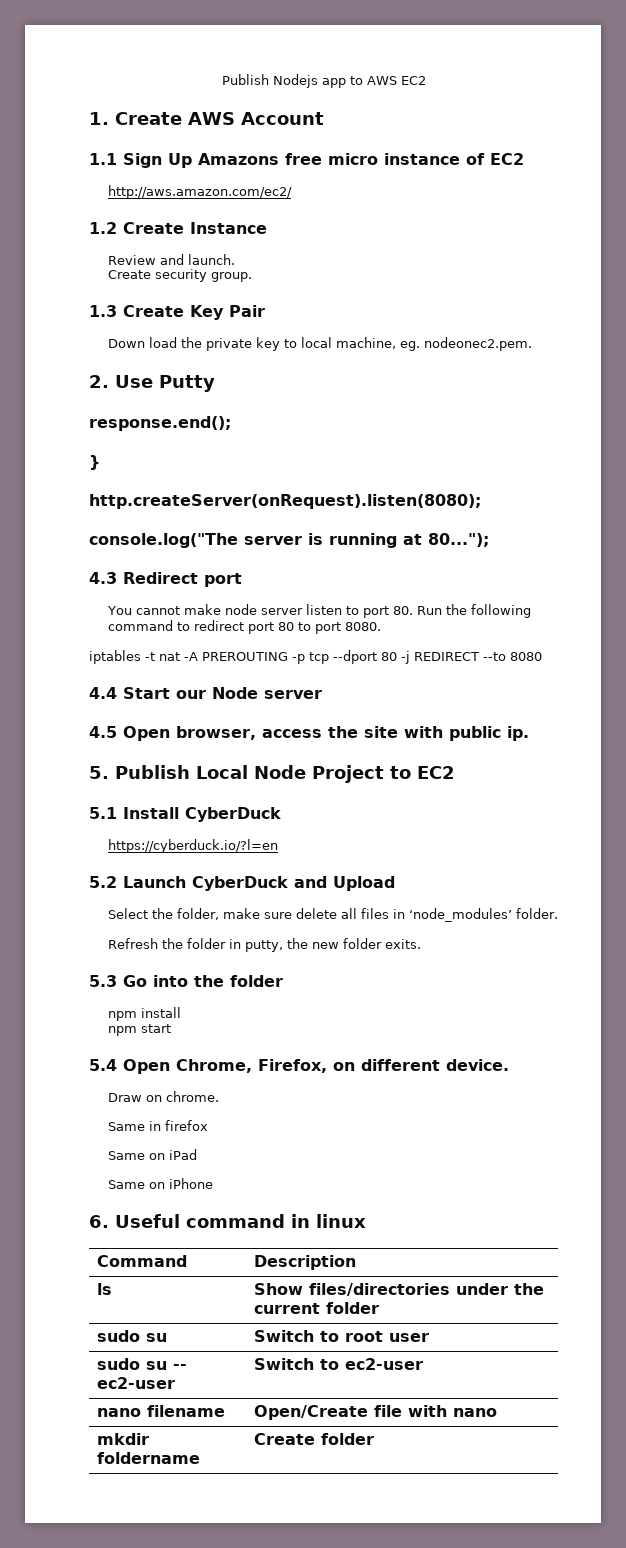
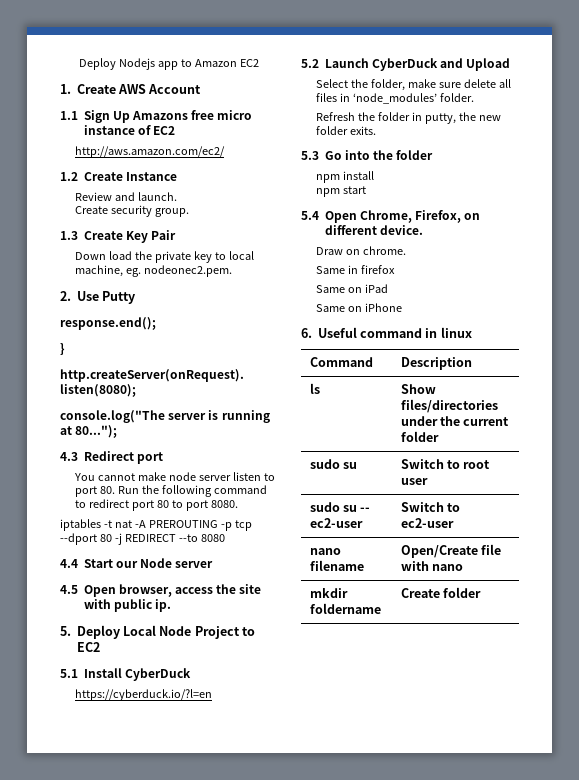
[222,74,269,85] Publish -> [79,58,117,70] Deploy
[367,76,397,85] AWS -> [194,59,237,67] Amazon
[115,765,191,779] Publish -> [76,625,120,639] Deploy

